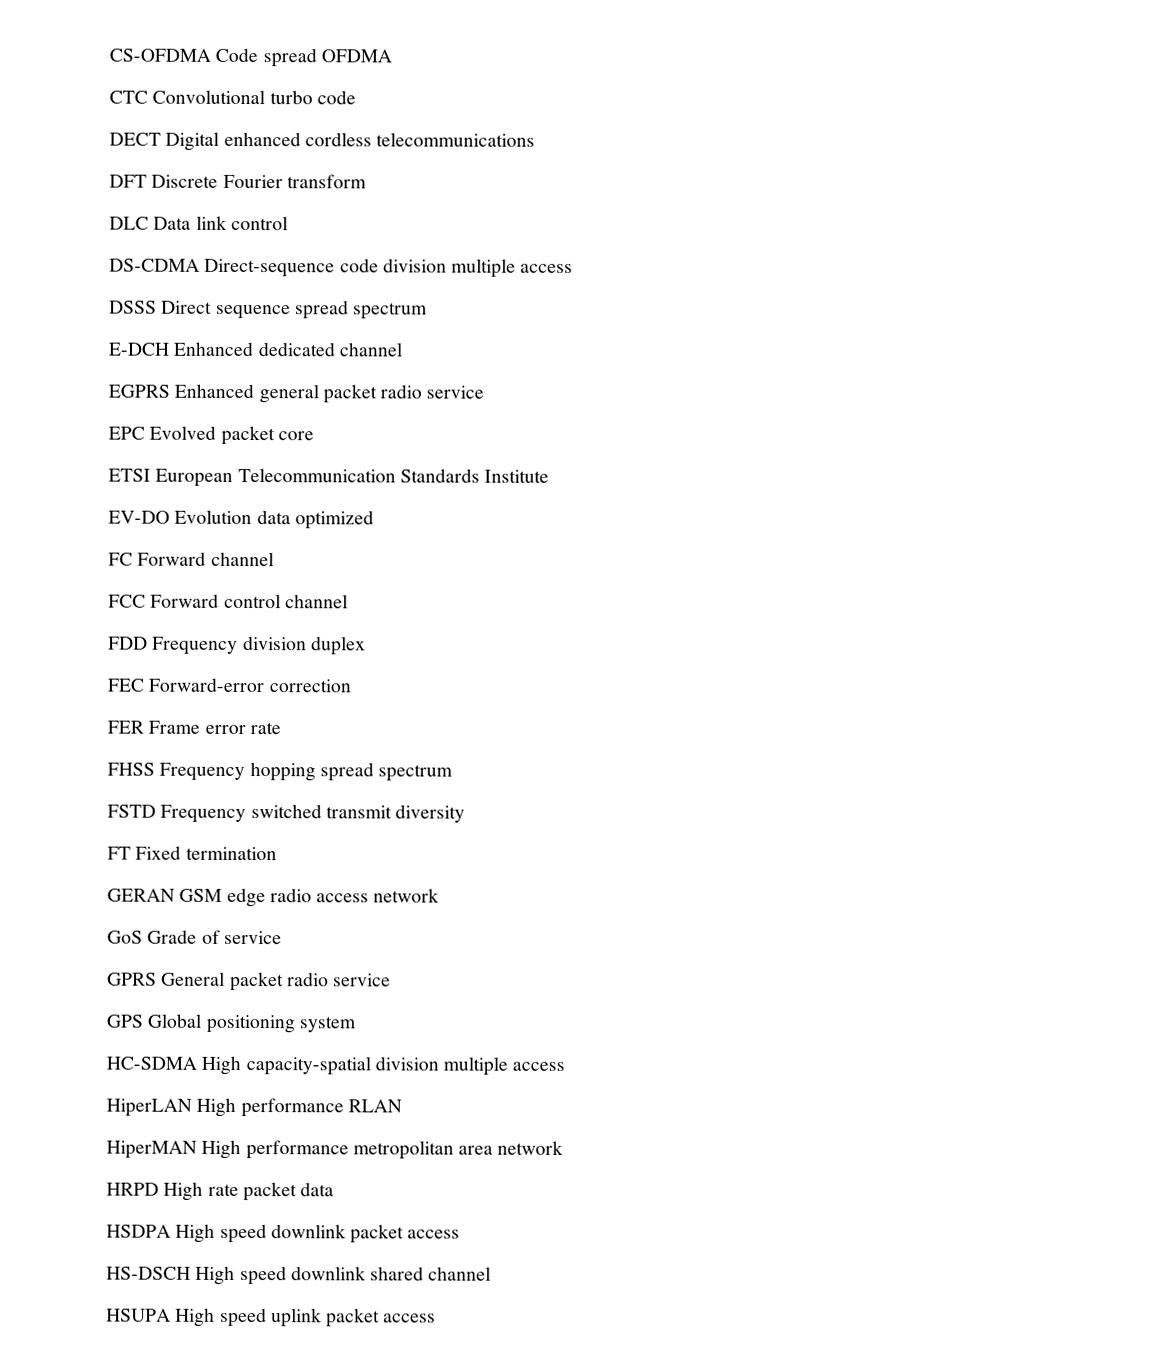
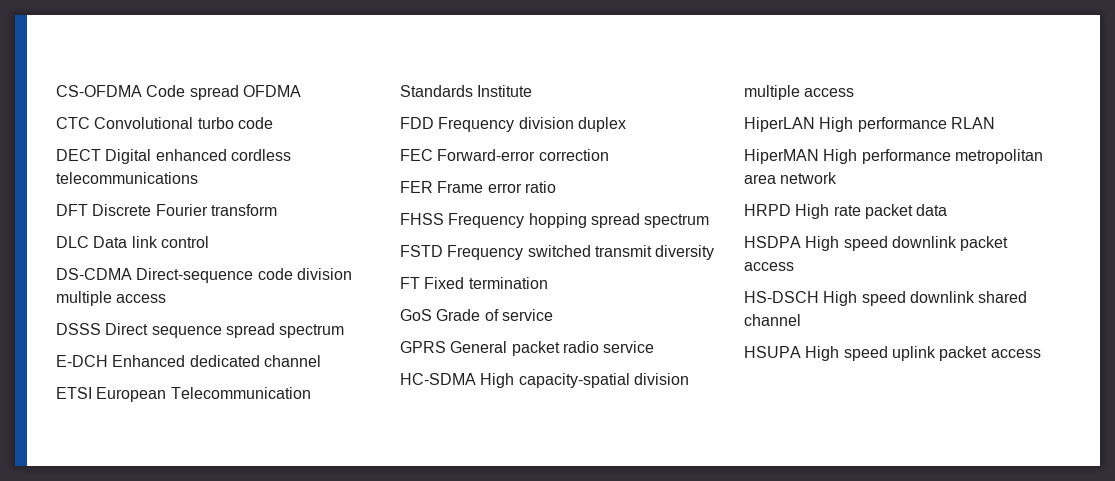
[108,383,485,404] [108,425,314,446] // EGPRS Enhanced general packet radio service // EPC Evolved packet core -> (321, 361) none
[108,509,374,530] [108,551,274,567] [108,593,348,609] // EV-DO Evolution data optimized // FC Forward channel // FCC Forward control channel -> (533, 91) none
[249,722,281,735] rate -> [524,181,556,193] ratio
[107,887,440,908] // GERAN GSM edge radio access network -> (548, 283) none
[106,1013,356,1034] // GPS Global positioning system -> (655, 347) none

